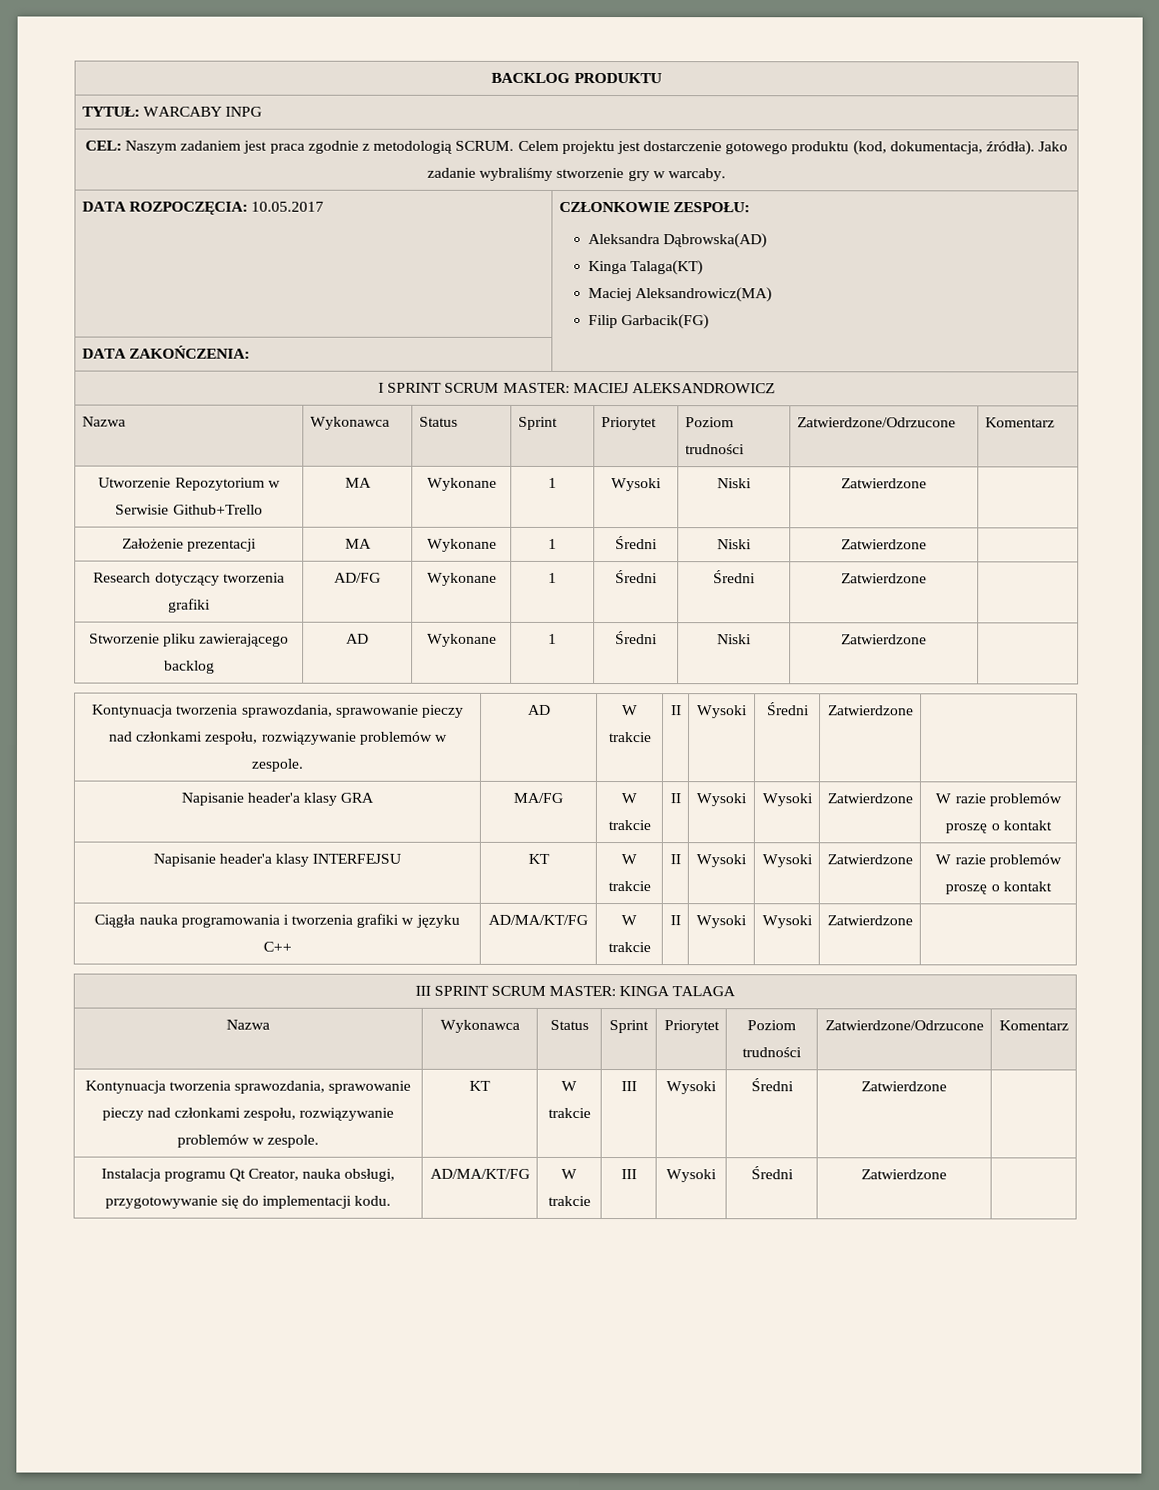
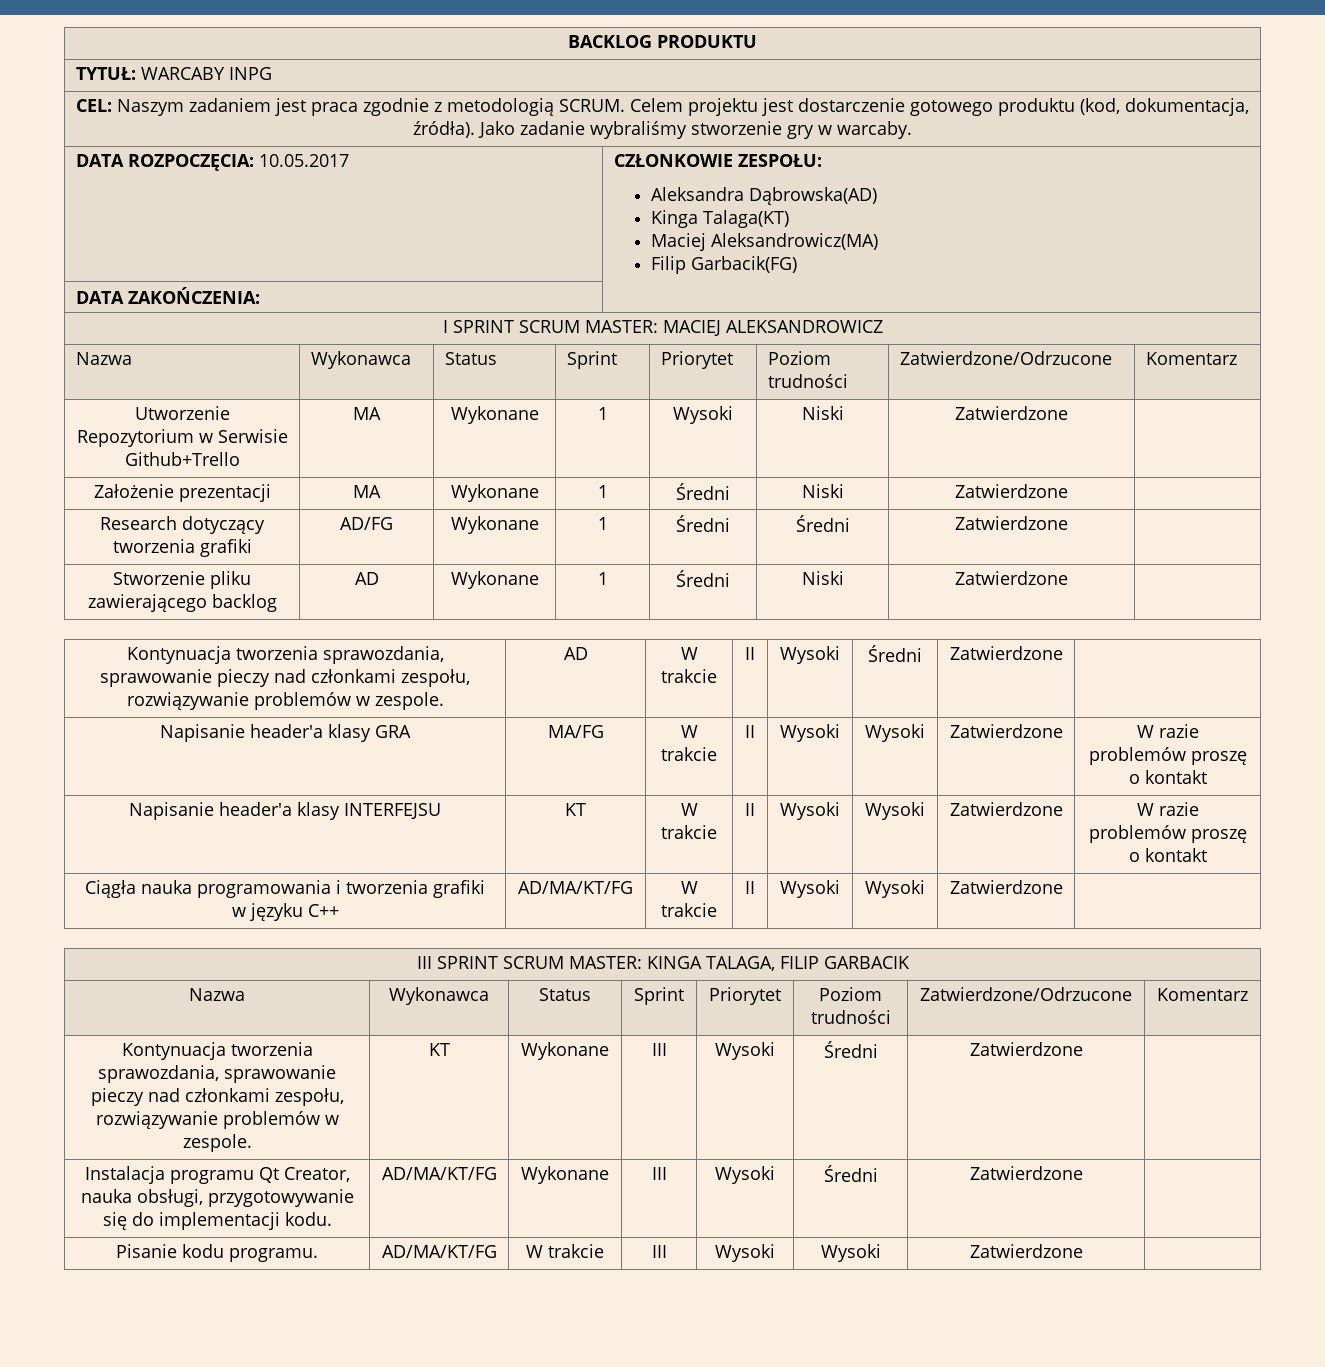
[672,986,737,997] TALAGA -> [705,956,910,971] TALAGA, FILIP GARBACIK
[561,1080,577,1091] [547,1107,591,1119] W trakcie -> [521,1042,609,1060] Wykonane
[561,1168,577,1179] [547,1195,591,1207] [620,1169,637,1180] [666,1169,717,1183] [750,1166,794,1180] [861,1169,947,1180] W trakcie | III | Wysoki | Średni | Zatwierdzone | -> [521,1166,609,1184] [651,1167,667,1180] [715,1166,775,1184] [823,1165,878,1182] [969,1166,1083,1180] [116,1244,318,1262] [381,1245,497,1258] [526,1244,604,1258] [651,1245,667,1258] [715,1244,775,1262] [820,1244,881,1262] [969,1244,1083,1258] Wykonane | III | Wysoki | Średni | Zatwierdzone | // Pisanie kodu programu. | AD/MA/KT/FG | W trakcie | III | Wysoki | Wysoki | Zatwierdzone |

